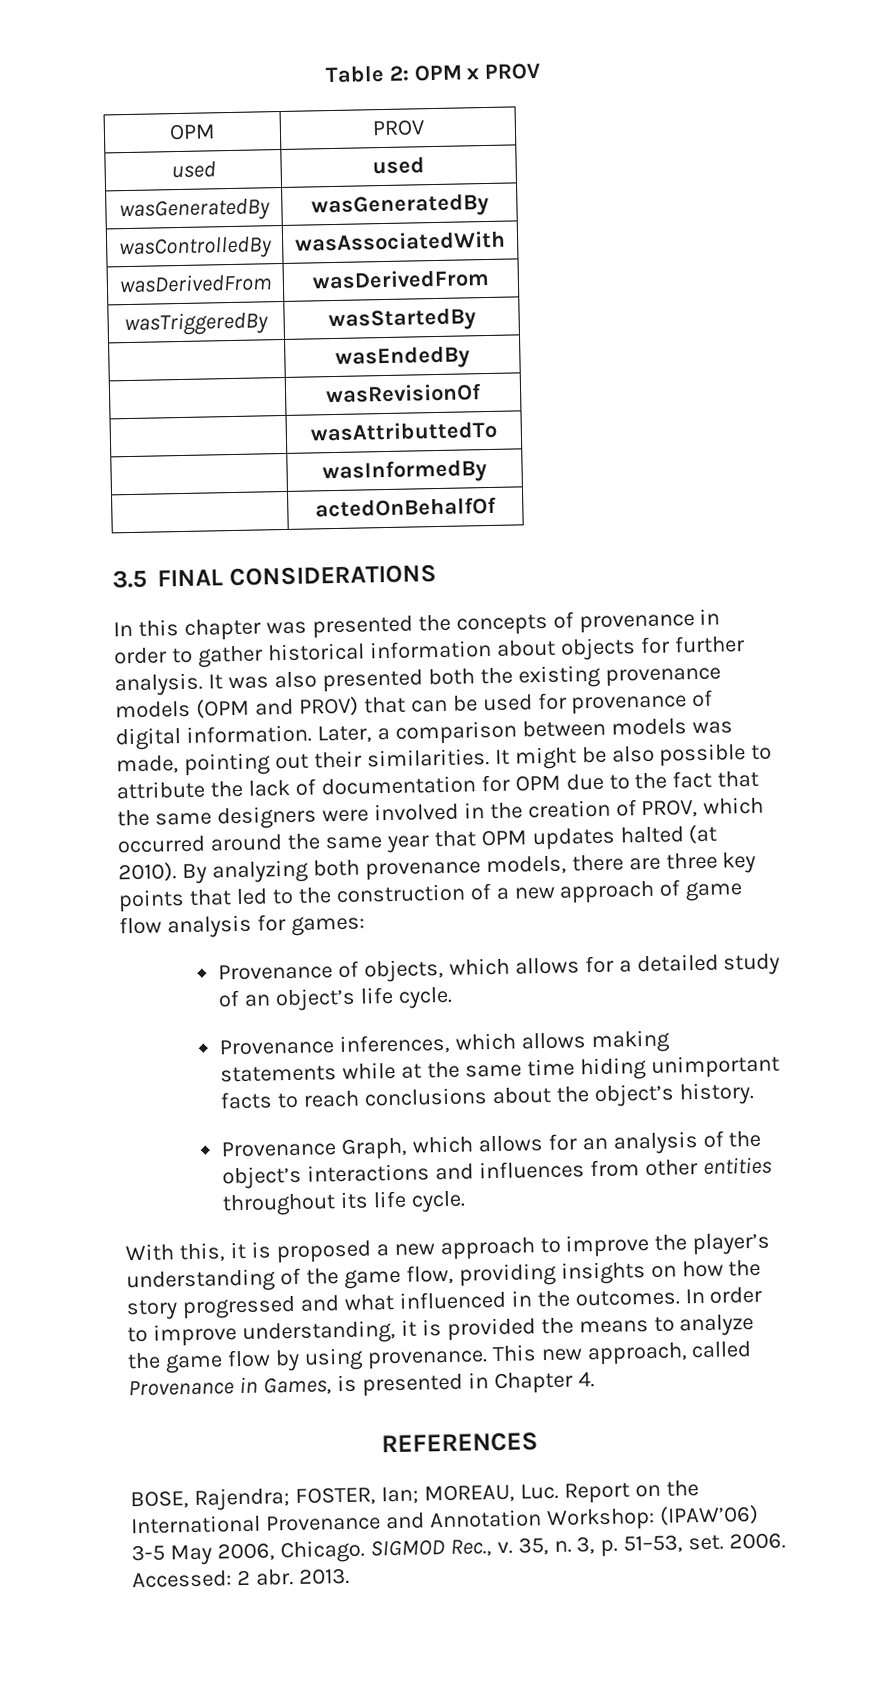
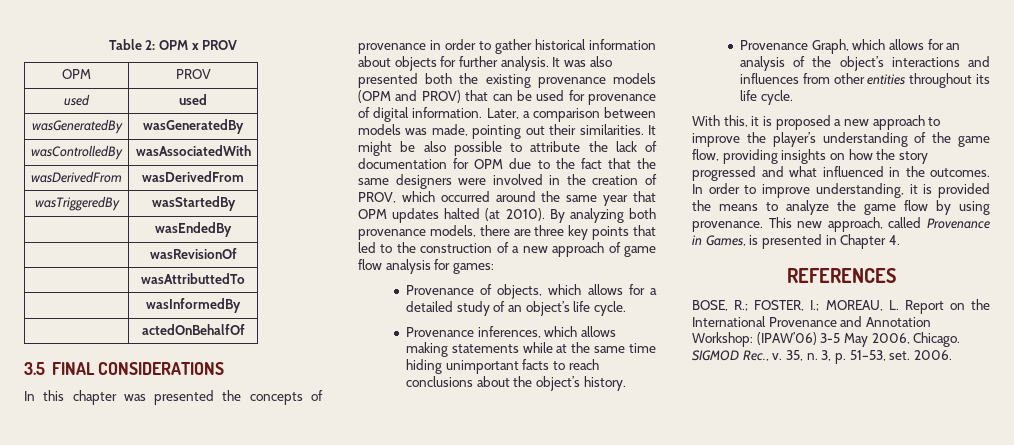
[193,1483,559,1511] Rajendra; FOSTER, Ian; MOREAU, Luc. -> [734,300,899,311] R.; FOSTER, I.; MOREAU, L.
[132,1567,350,1589] Accessed: 2 abr. 2013. -> (952, 355) none

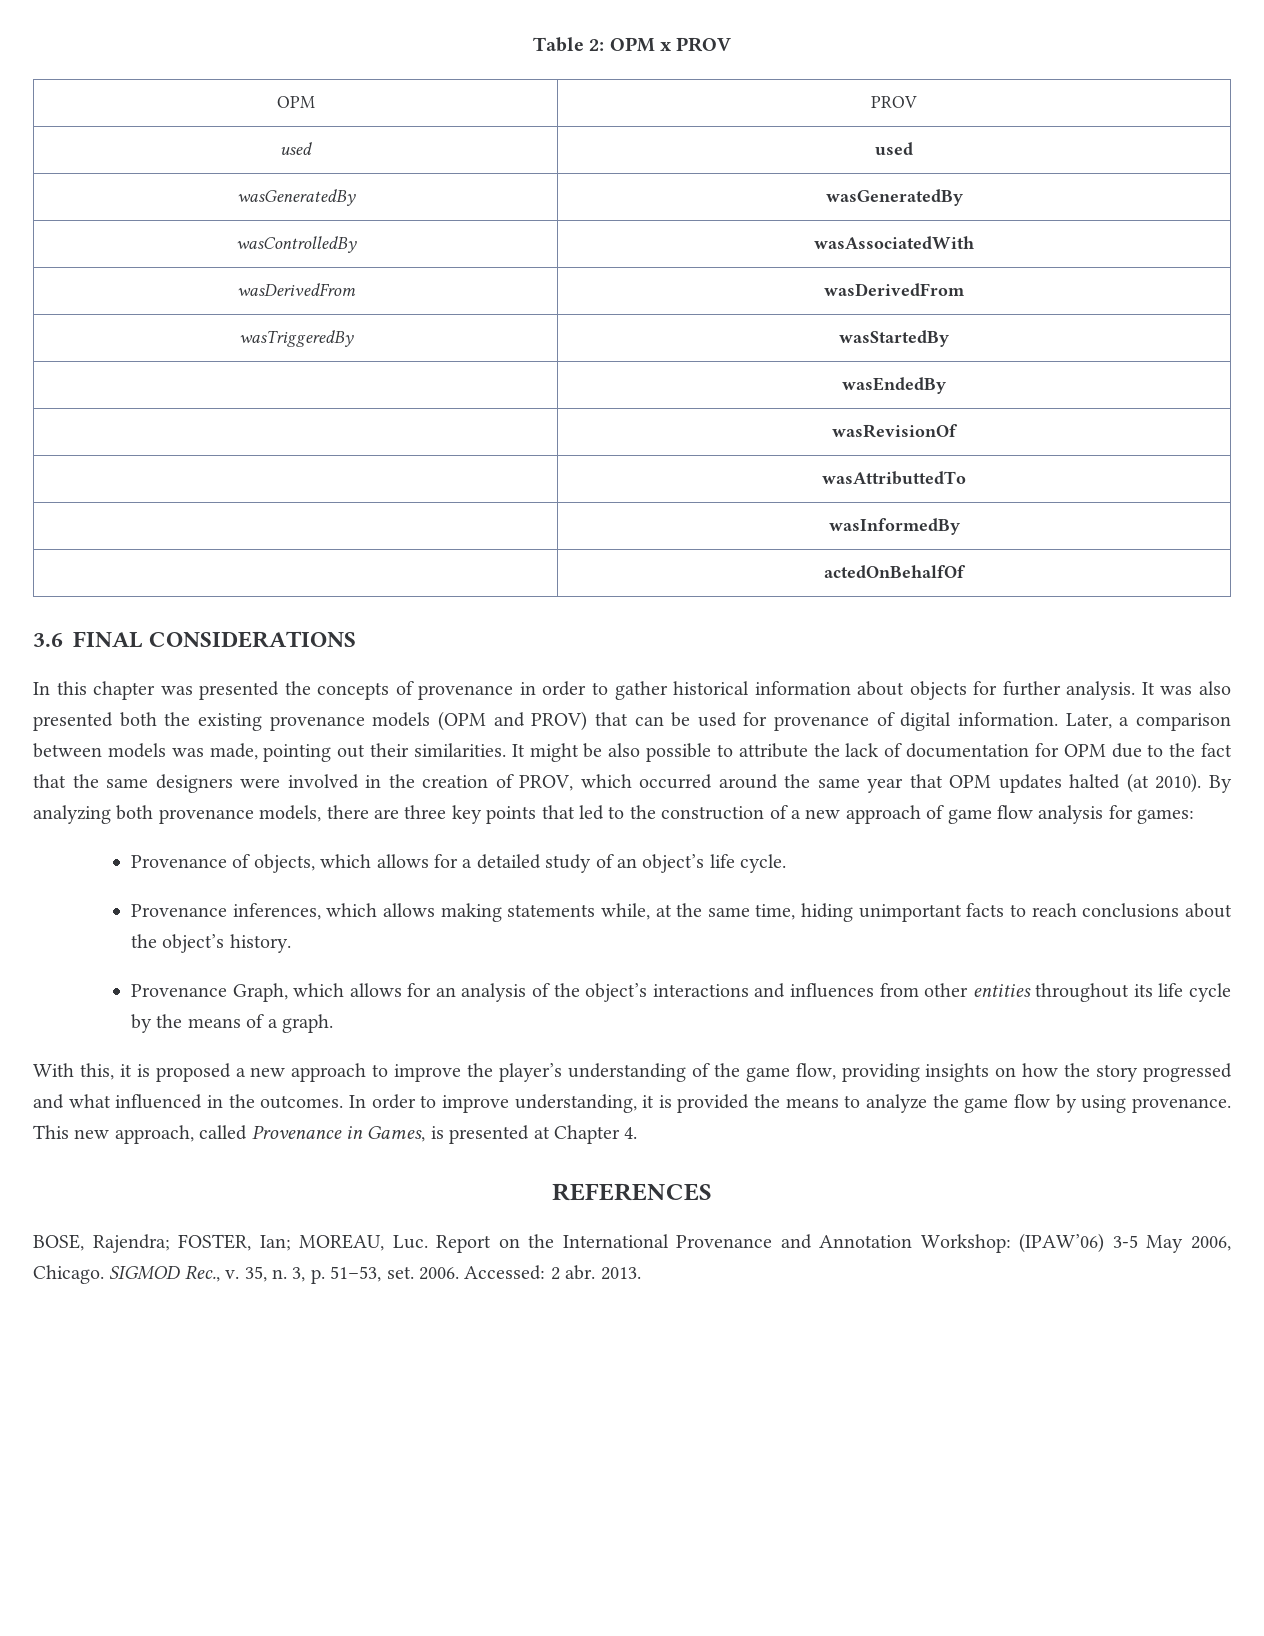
[24,362,45,375] 3.5 -> [33,633,63,647] 3.6
[522,342,553,353] while -> [600,903,650,920] while,
[629,343,656,353] time -> [755,904,796,920] time,
[760,90,793,105] cycle. -> [1189,983,1231,1002] [131,1014,334,1033] cycle by the means of a graph.
[825,235,837,245] in -> [533,1126,550,1139] at
[734,300,899,311] R.; FOSTER, I.; MOREAU, L. -> [92,1234,428,1253] Rajendra; FOSTER, Ian; MOREAU, Luc.
(952, 355) none -> [464,1265,641,1280] Accessed: 2 abr. 2013.

